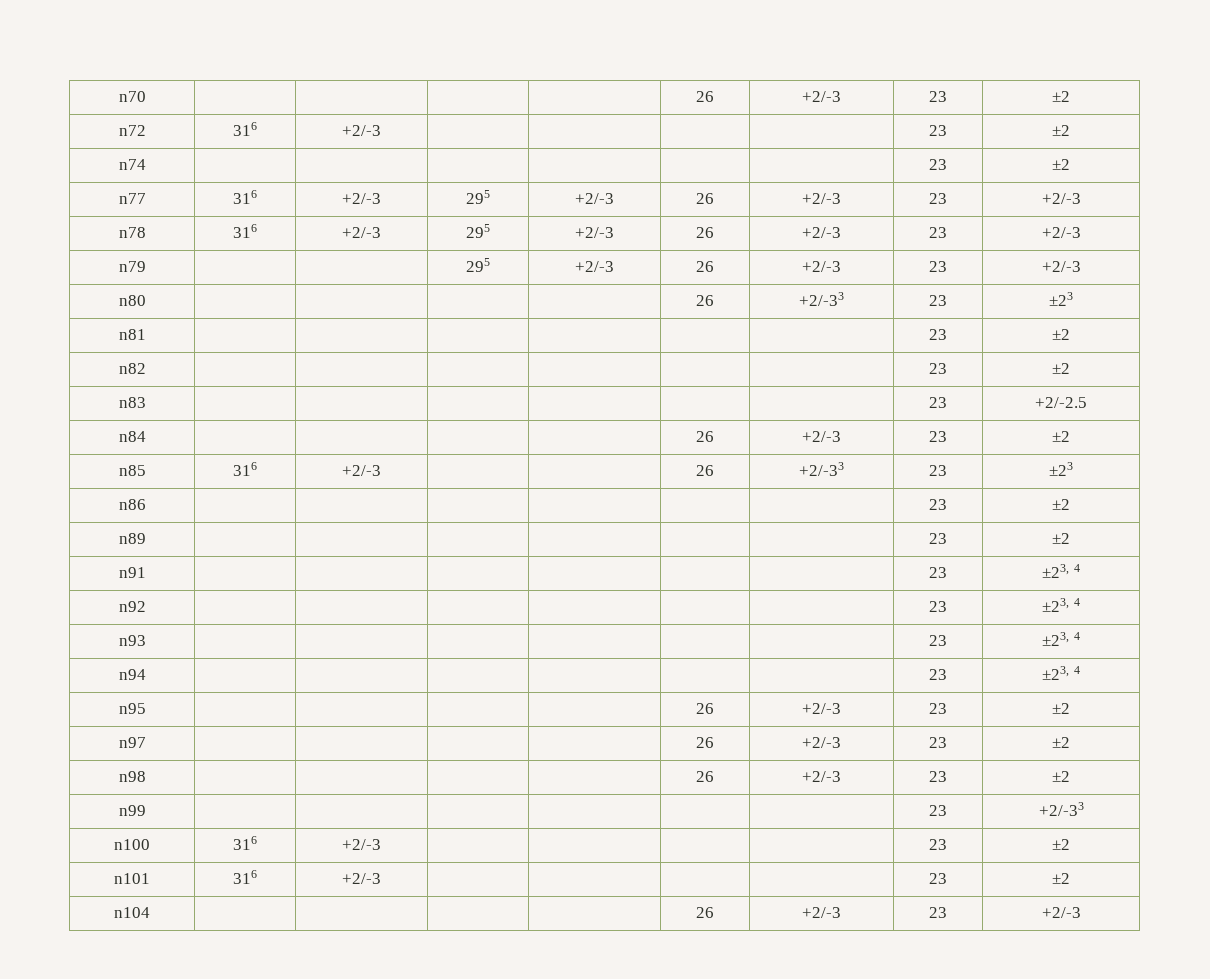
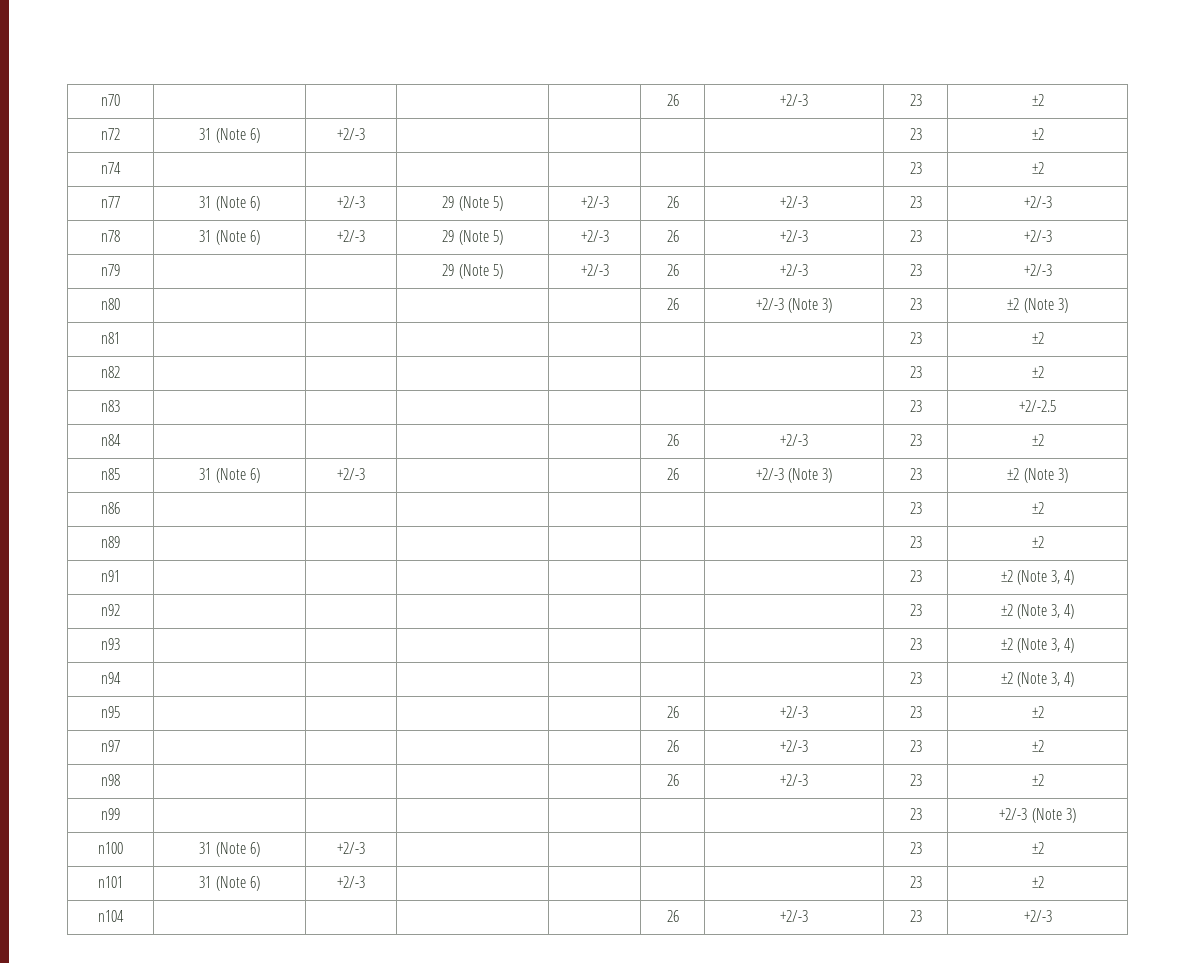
[233,122,257,136] 316 -> [199,128,260,143] 31 (Note 6)
[233,190,257,204] [342,193,381,204] [466,190,490,204] 316 | +2/-3 | 295 -> [199,196,260,211] [337,196,365,208] [442,196,503,211] 31 (Note 6) | +2/-3 | 29 (Note 5)
[233,224,257,238] [342,227,381,238] [466,224,490,238] 316 | +2/-3 | 295 -> [199,230,260,245] [337,230,365,242] [442,230,503,245] 31 (Note 6) | +2/-3 | 29 (Note 5)
[466,258,490,272] 295 -> [442,264,503,279] 29 (Note 5)
[799,292,844,306] [929,295,947,306] [1049,292,1073,306] +2/-33 | 23 | ±23 -> [755,298,833,313] [909,298,922,310] [1007,298,1068,313] +2/-3 (Note 3) | 23 | ±2 (Note 3)
[233,462,257,476] 316 -> [199,468,260,483] 31 (Note 6)
[799,462,844,476] [929,465,947,476] [1049,462,1073,476] +2/-33 | 23 | ±23 -> [755,468,833,483] [909,468,922,480] [1007,468,1068,483] +2/-3 (Note 3) | 23 | ±2 (Note 3)
[1042,564,1080,578] [118,601,146,612] [929,601,947,612] [1042,598,1080,612] [118,635,146,646] [929,635,947,646] [1042,632,1080,646] [118,669,146,680] [929,669,947,680] [1042,666,1080,680] ±23, 4 // n92 | | | | | | | 23 | ±23, 4 // n93 | | | | | | | 23 | ±23, 4 // n94 | | | | | | | 23 | ±23, 4 -> [1000,570,1075,585] [101,604,120,616] [909,604,922,616] [1000,604,1075,619] [101,638,120,650] [909,638,922,650] [1000,638,1075,653] [101,672,121,684] [909,672,922,684] [1000,672,1075,687] ±2 (Note 3, 4) // n92 | | | | | | | 23 | ±2 (Note 3, 4) // n93 | | | | | | | 23 | ±2 (Note 3, 4) // n94 | | | | | | | 23 | ±2 (Note 3, 4)
[1038,802,1084,816] [114,839,150,850] [233,836,257,850] +2/-33 // n100 | 316 -> [999,808,1076,823] [98,842,123,854] [199,842,260,857] +2/-3 (Note 3) // n100 | 31 (Note 6)
[233,870,257,884] 316 -> [199,876,260,891] 31 (Note 6)

